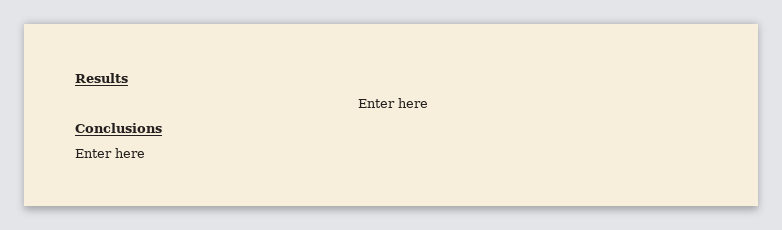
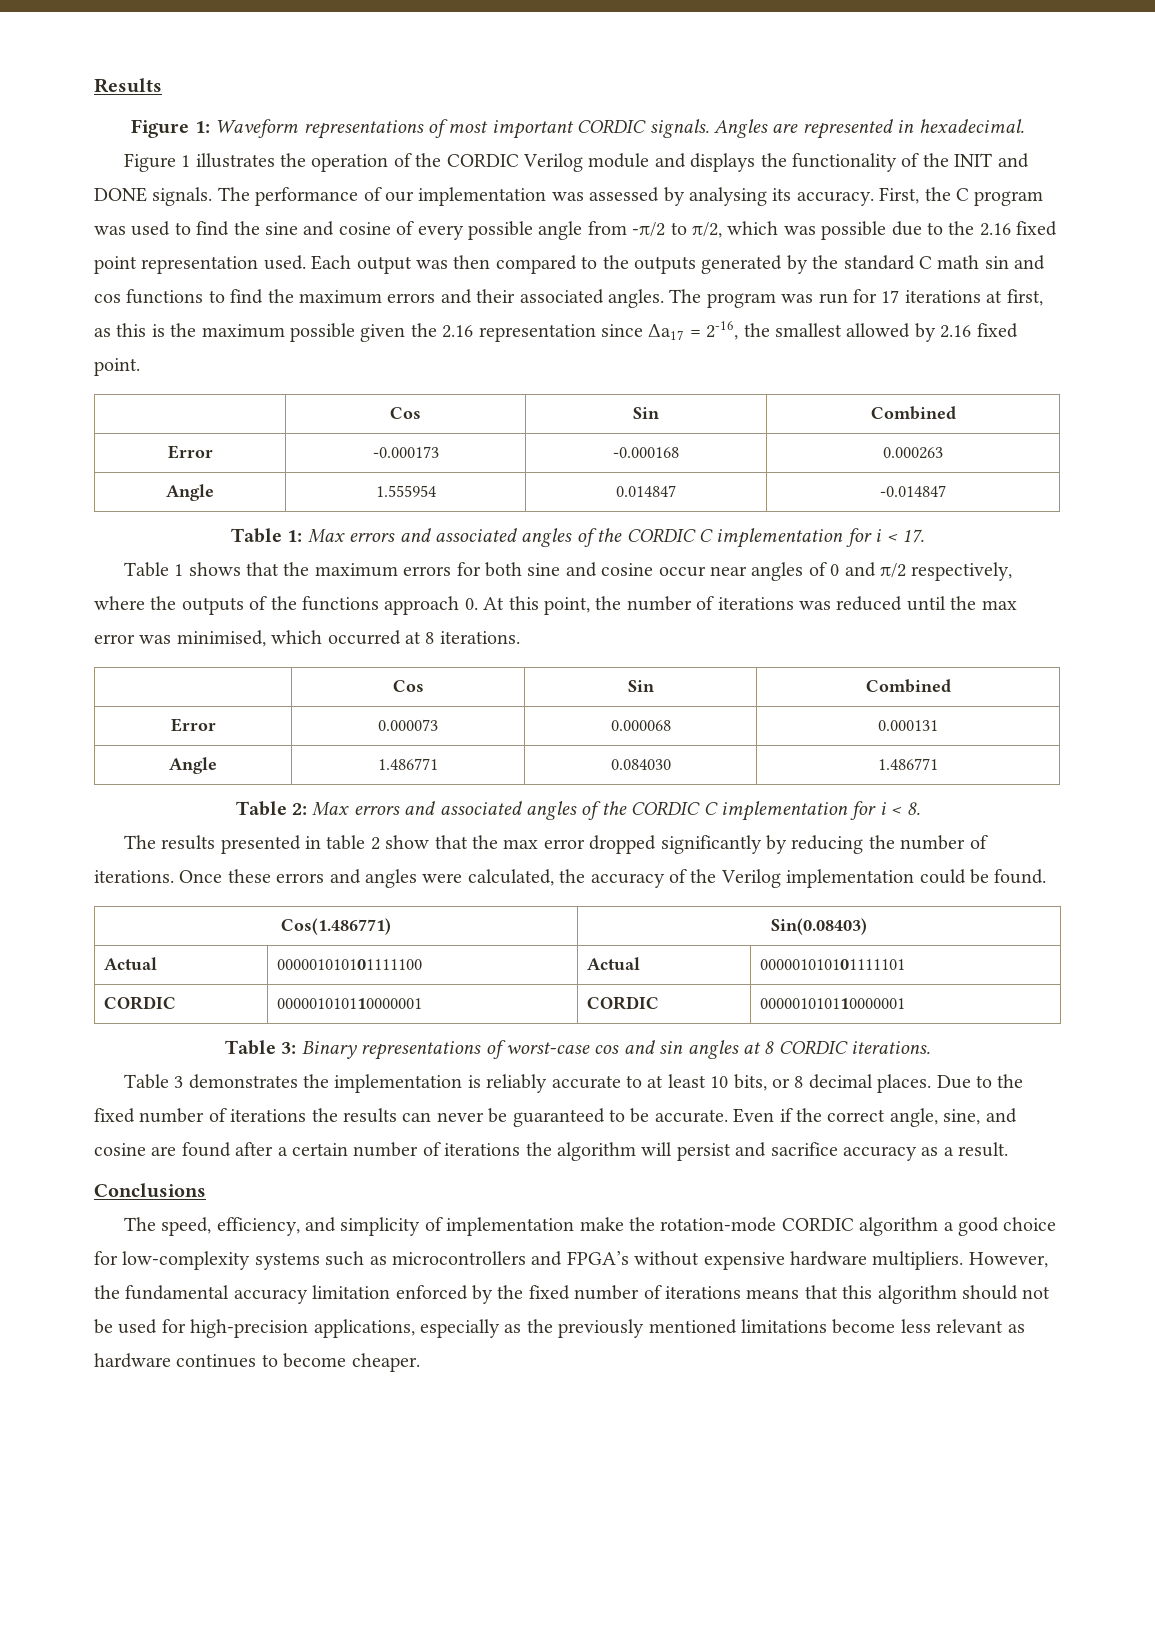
[357,98,428,108] [75,123,162,133] [75,148,145,158] Enter here // Conclusions // Enter here -> [131,119,1024,139] [123,153,1029,172] [94,187,1044,206] [94,221,1058,240] [94,255,1046,274] [94,289,1043,308] [94,321,1018,342] [94,358,140,376] [390,407,421,419] [633,407,659,419] [870,406,956,420] [167,445,213,459] [372,446,439,458] [613,447,679,458] [883,447,943,459] [166,484,214,501] [375,485,436,497] [616,485,676,497] [880,485,946,497] [231,528,924,548] [123,562,1013,581] [94,596,1017,615] [94,630,520,647] [392,680,424,692] [627,680,654,692] [865,679,951,693] [170,718,216,732] [378,719,438,731] [610,720,671,731] [878,720,938,731] [169,757,217,774] [378,758,438,770] [610,759,671,770] [878,758,938,770] [235,801,920,821] [123,835,988,854] [94,869,1047,888] [281,918,391,935] [771,918,867,935] [104,957,158,970] [277,959,423,970] [587,957,641,970] [760,959,906,970] [104,996,177,1010] [277,998,423,1009] [587,996,660,1010] [760,998,906,1009] [224,1040,931,1060] [123,1074,1024,1093] [94,1108,1017,1127] [94,1142,1009,1161] [94,1183,206,1198] [123,1217,1057,1236] [94,1251,1048,1270] [94,1285,1051,1304] [94,1319,1025,1338] [94,1353,420,1372] Figure 1: Waveform representations of most important CORDIC signals. Angles are represented in hexadecimal. // Figure 1 illustrates the operation of the CORDIC Verilog module and displays the functionality of the INIT and DONE signals. The performance of our implementation was assessed by analysing its accuracy. First, the C program was used to find the sine and cosine of every possible angle from -π/2 to π/2, which was possible due to the 2.16 fixed point representation used. Each output was then compared to the outputs generated by the standard C math sin and cos functions to find the maximum errors and their associated angles. The program was run for 17 iterations at first, as this is the maximum possible given the 2.16 representation since Δa17 = 2-16, the smallest allowed by 2.16 fixed point. // | Cos | Sin | Combined // Error | -0.000173 | -0.000168 | 0.000263 // Angle | 1.555954 | 0.014847 | -0.014847 // Table 1: Max errors and associated angles of the CORDIC C implementation for i < 17. // Table 1 shows that the maximum errors for both sine and cosine occur near angles of 0 and π/2 respectively, where the outputs of the functions approach 0. At this point, the number of iterations was reduced until the max error was minimised, which occurred at 8 iterations. // | Cos | Sin | Combined // Error | 0.000073 | 0.000068 | 0.000131 // Angle | 1.486771 | 0.084030 | 1.486771 // Table 2: Max errors and associated angles of the CORDIC C implementation for i < 8. // The results presented in table 2 show that the max error dropped significantly by reducing the number of iterations. Once these errors and angles were calculated, the accuracy of the Verilog implementation could be found. // Cos(1.486771) | Sin(0.08403) // Actual | 000001010101111100 | Actual | 000001010101111101 // CORDIC | 000001010110000001 | CORDIC | 000001010110000001 // Table 3: Binary representations of worst-case cos and sin angles at 8 CORDIC iterations. // Table 3 demonstrates the implementation is reliably accurate to at least 10 bits, or 8 decimal places. Due to the fixed number of iterations the results can never be guaranteed to be accurate. Even if the correct angle, sine, and cosine are found after a certain number of iterations the algorithm will persist and sacrifice accuracy as a result. // Conclusions // The speed, efficiency, and simplicity of implementation make the rotation-mode CORDIC algorithm a good choice for low-complexity systems such as microcontrollers and FPGA’s without expensive hardware multipliers. However, the fundamental accuracy limitation enforced by the fixed number of iterations means that this algorithm should not be used for high-precision applications, especially as the previously mentioned limitations become less relevant as hardware continues to become cheaper.

